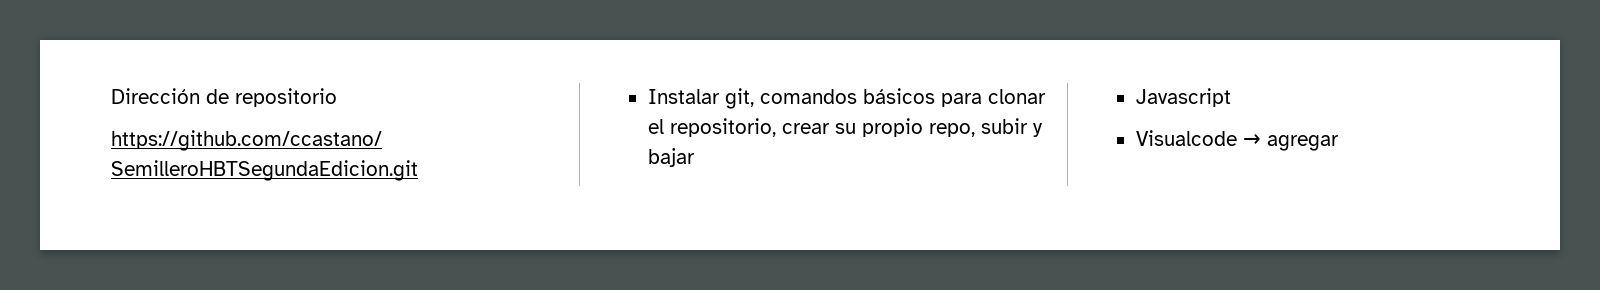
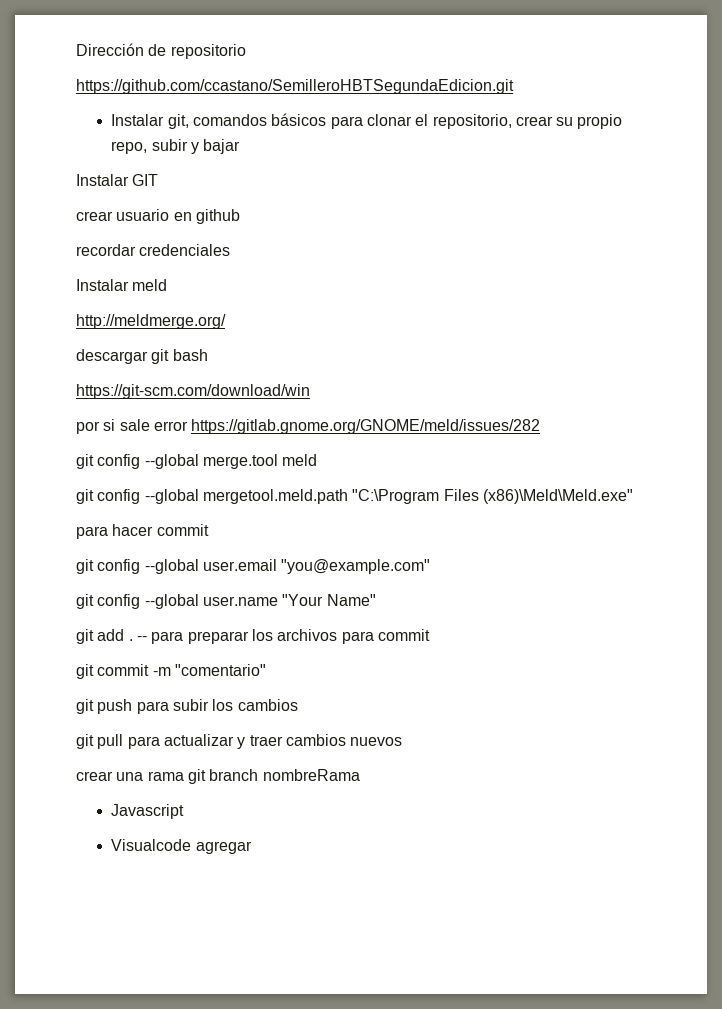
(695, 157) none -> [76,174,159,186] [76,209,240,224] [76,244,231,256] [76,279,168,291] [76,314,226,329] [76,349,208,364] [76,384,310,399] [76,419,541,434] [76,454,318,469] [76,489,633,504] [76,524,209,539] [76,559,431,574] [76,594,376,609] [76,629,430,644] [76,664,266,679] [76,699,298,714] [76,734,403,749] [76,769,360,784] // Instalar GIT // crear usuario en github // recordar credenciales // Instalar meld // http://meldmerge.org/ // descargar git bash // https://git-scm.com/download/win // por si sale error https://gitlab.gnome.org/GNOME/meld/issues/282 // git config --global merge.tool meld // git config --global mergetool.meld.path "C:\Program Files (x86)\Meld\Meld.exe" // para hacer commit // git config --global user.email "you@example.com" // git config --global user.name "Your Name" // git add . -- para preparar los archivos para commit // git commit -m "comentario" // git push para subir los cambios // git pull para actualizar y traer cambios nuevos // crear una rama git branch nombreRama
[1242,134,1261,146] → -> (192, 845) none

